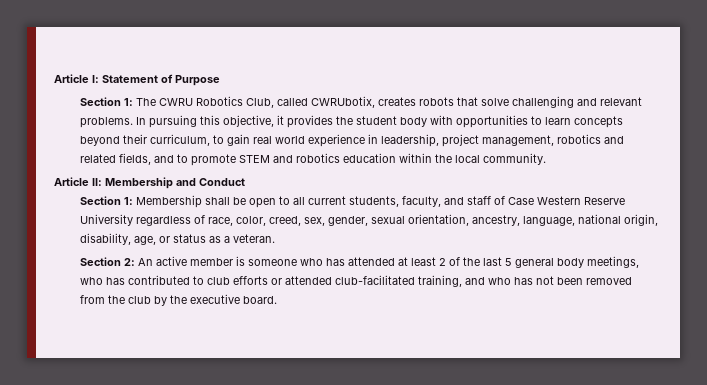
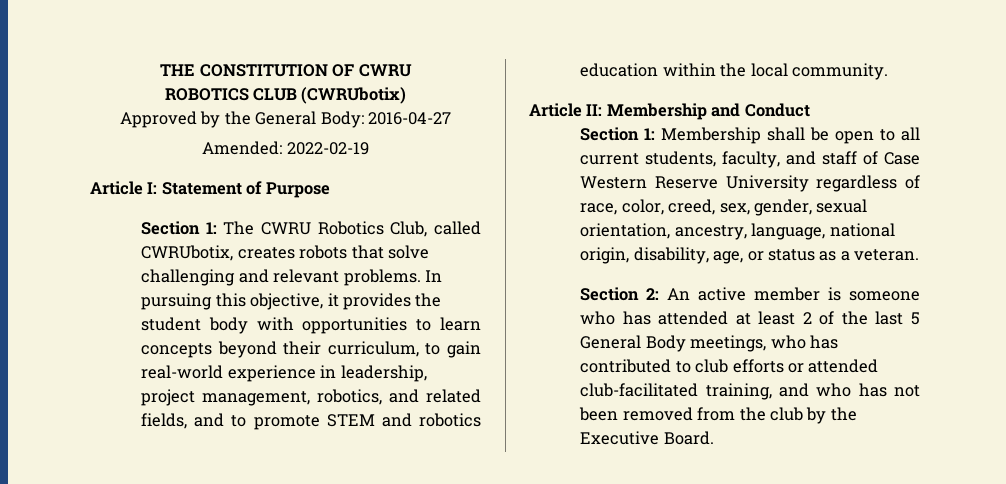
(54, 78) none -> [160,64,412,77] [164,87,407,104] [119,111,452,128] [202,141,369,155] THE CONSTITUTION OF CWRU // ROBOTICS CLUB (CWRUbotix) // Approved by the General Body: 2016-04-27 // Amended: 2022-02-19 //
[253,136,306,144] real world -> [141,365,224,379] real-world
[557,134,602,144] robotics -> [317,389,383,405] robotics,
[515,258,585,268] general body -> [580,335,686,352] General Body
[190,294,278,304] executive board. -> [580,431,714,445] Executive Board.

